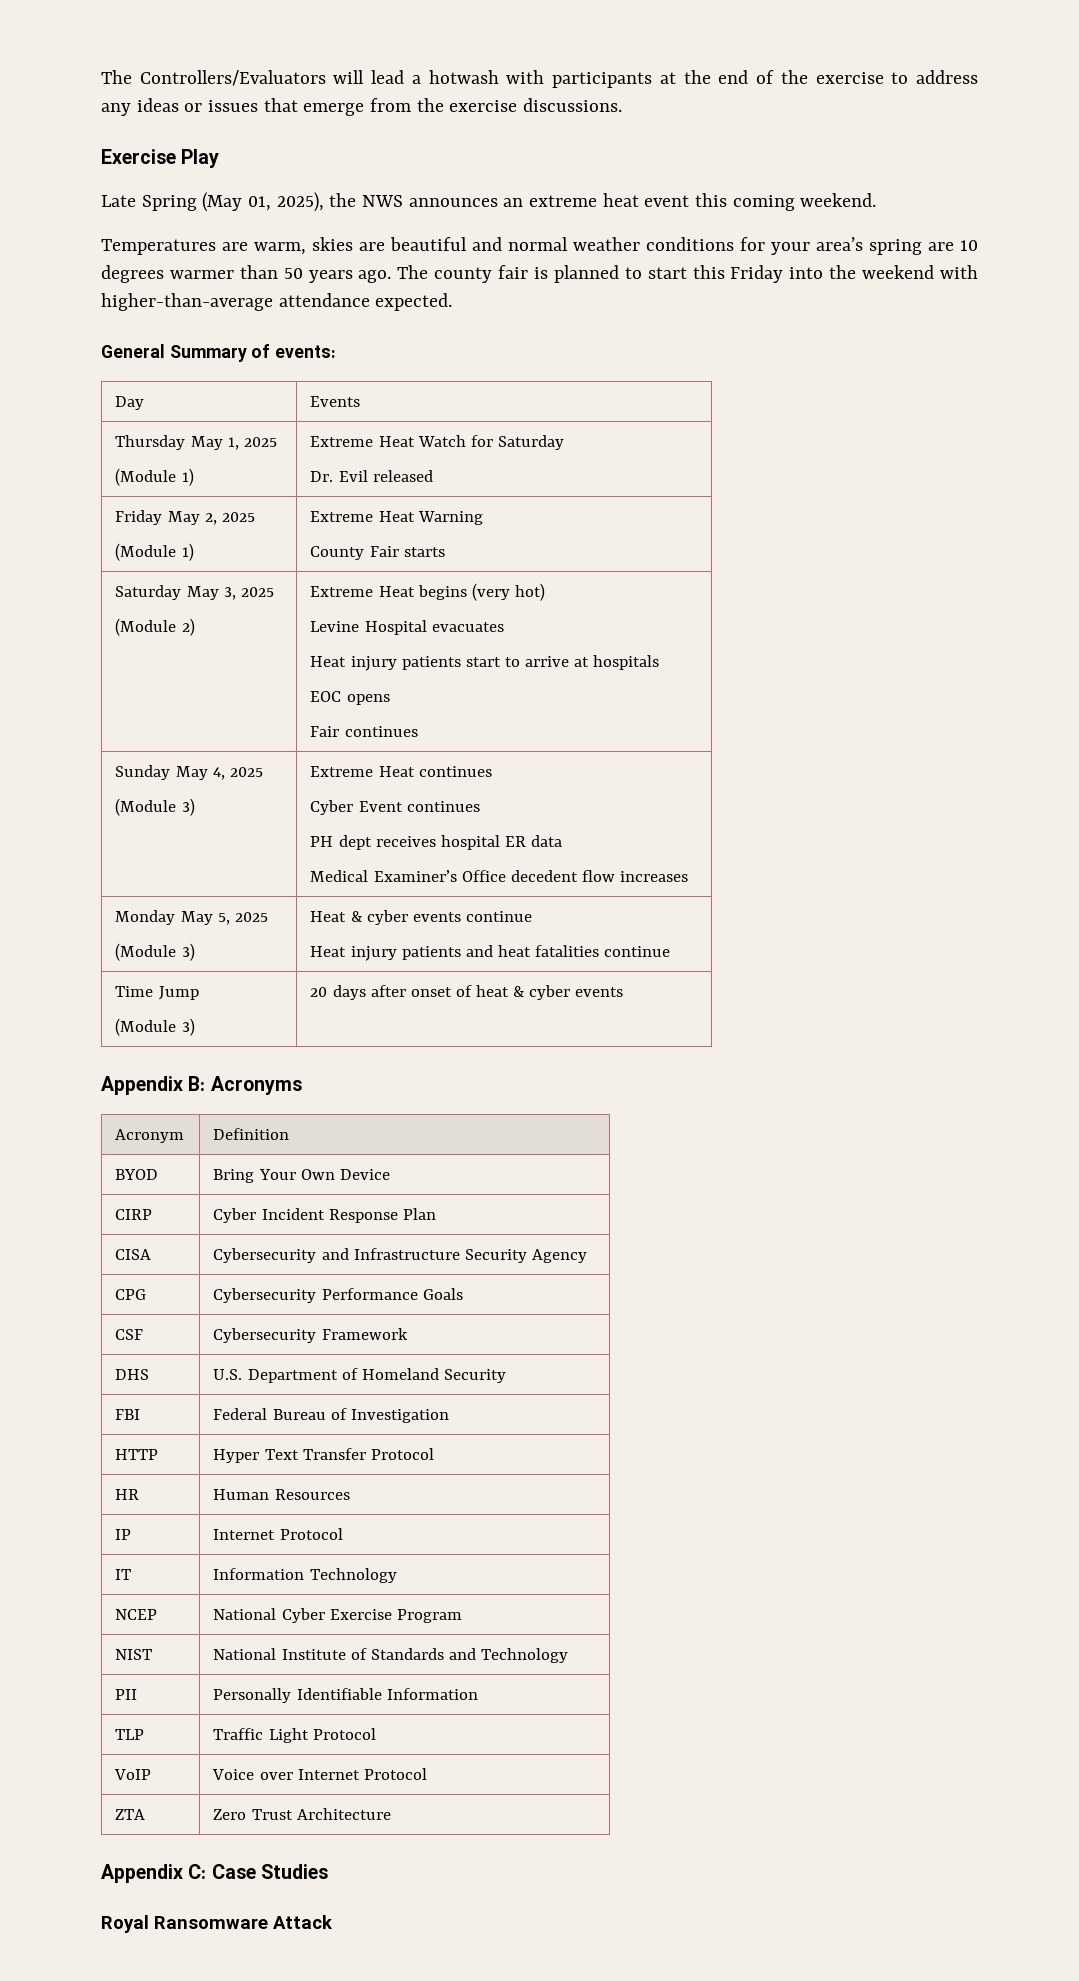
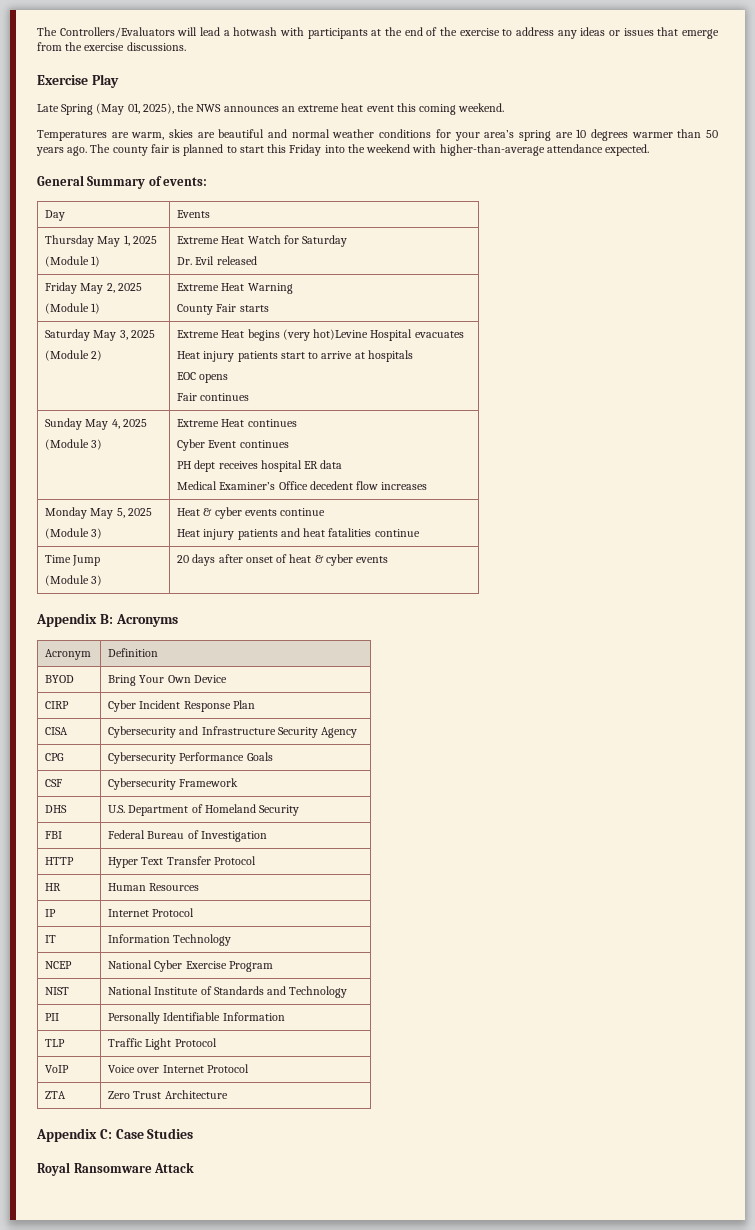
[514,583,545,601] [310,621,360,632] hot) // Levine -> [313,329,369,340] hot)Levine

